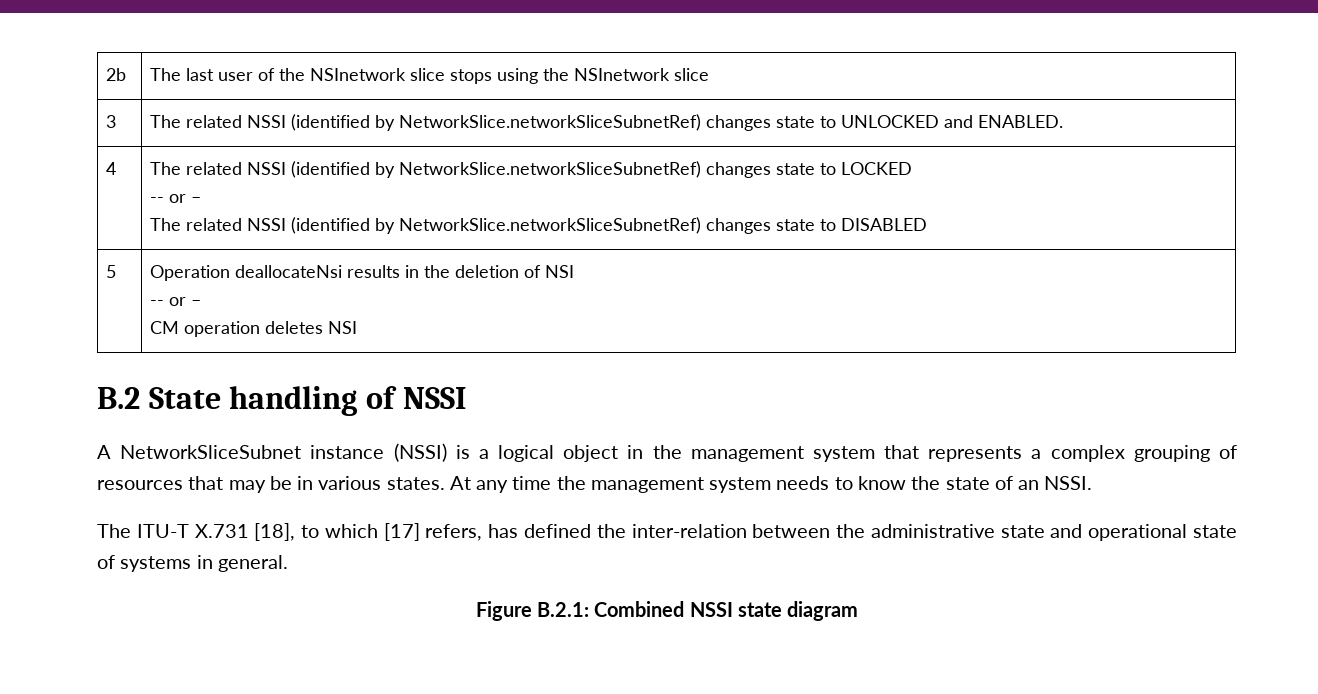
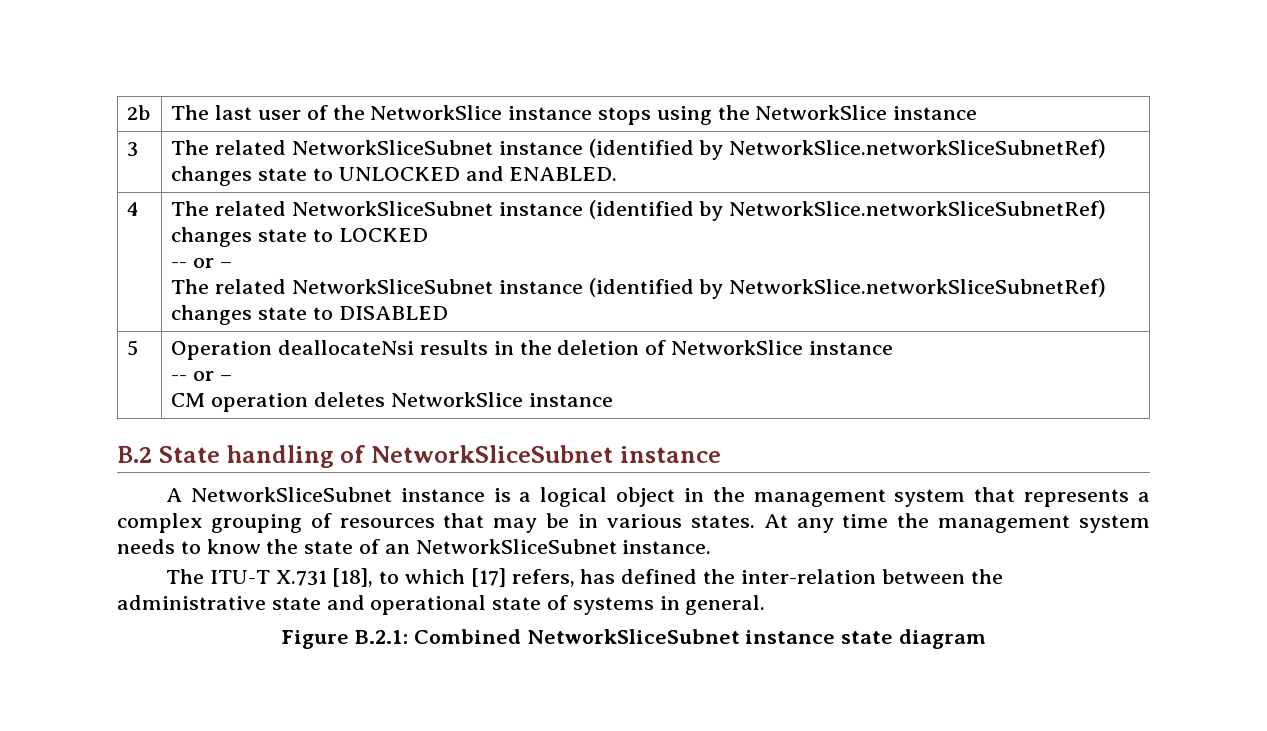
[309,68,445,81] NSInetwork slice -> [370,105,593,120] NetworkSlice instance
[573,68,709,81] NSInetwork slice -> [755,105,978,120] NetworkSlice instance
[246,115,286,128] NSSI -> [291,140,583,155] NetworkSliceSubnet instance
[246,162,286,175] NSSI -> [291,201,583,216] NetworkSliceSubnet instance
[246,218,286,231] NSSI -> [291,279,583,294] NetworkSliceSubnet instance
[544,265,574,278] NSI -> [671,340,893,355] NetworkSlice instance
[327,321,357,334] NSI -> [390,392,613,407] NetworkSlice instance
[402,387,466,409] NSSI -> [371,445,721,463] NetworkSliceSubnet instance
[393,443,447,462] (NSSI) -> (485, 495) none
[1044,476,1093,490] NSSI. -> [415,539,712,554] NetworkSliceSubnet instance.
[689,602,733,617] NSSI -> [526,629,836,644] NetworkSliceSubnet instance

